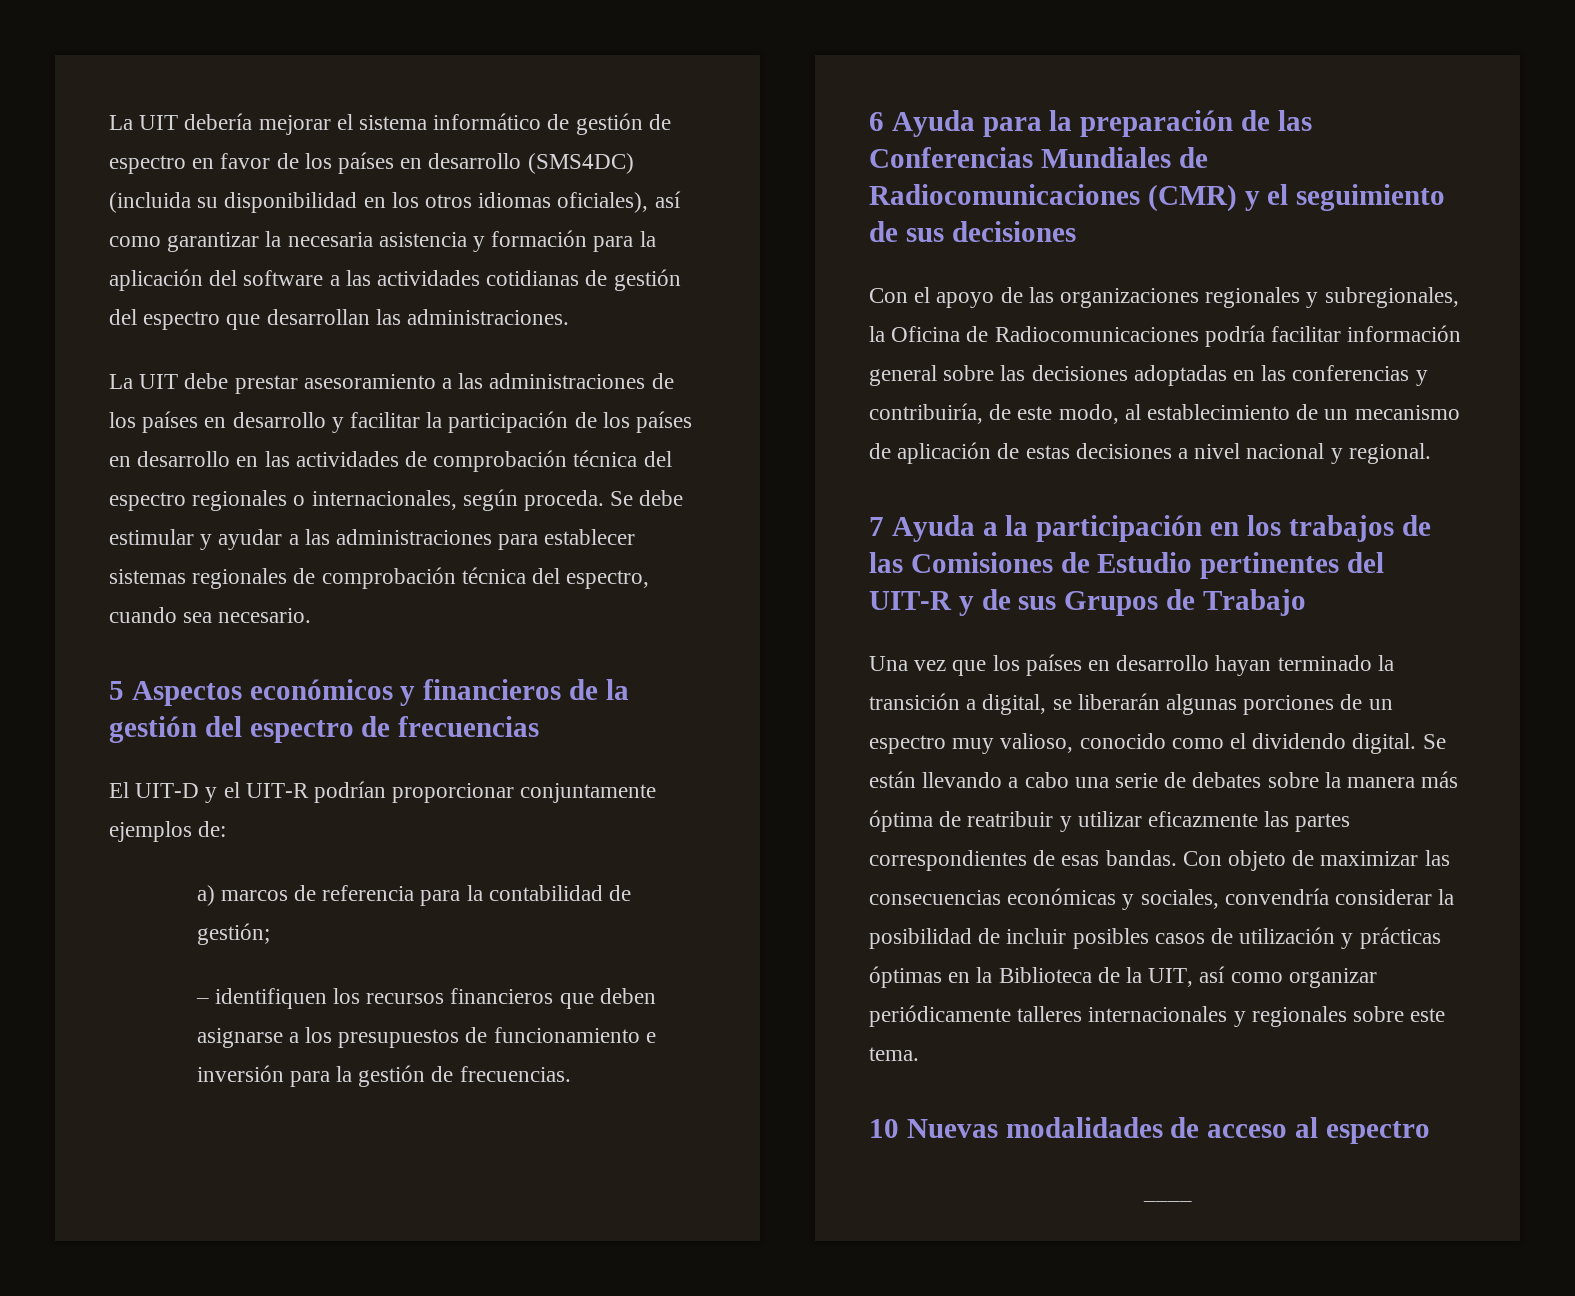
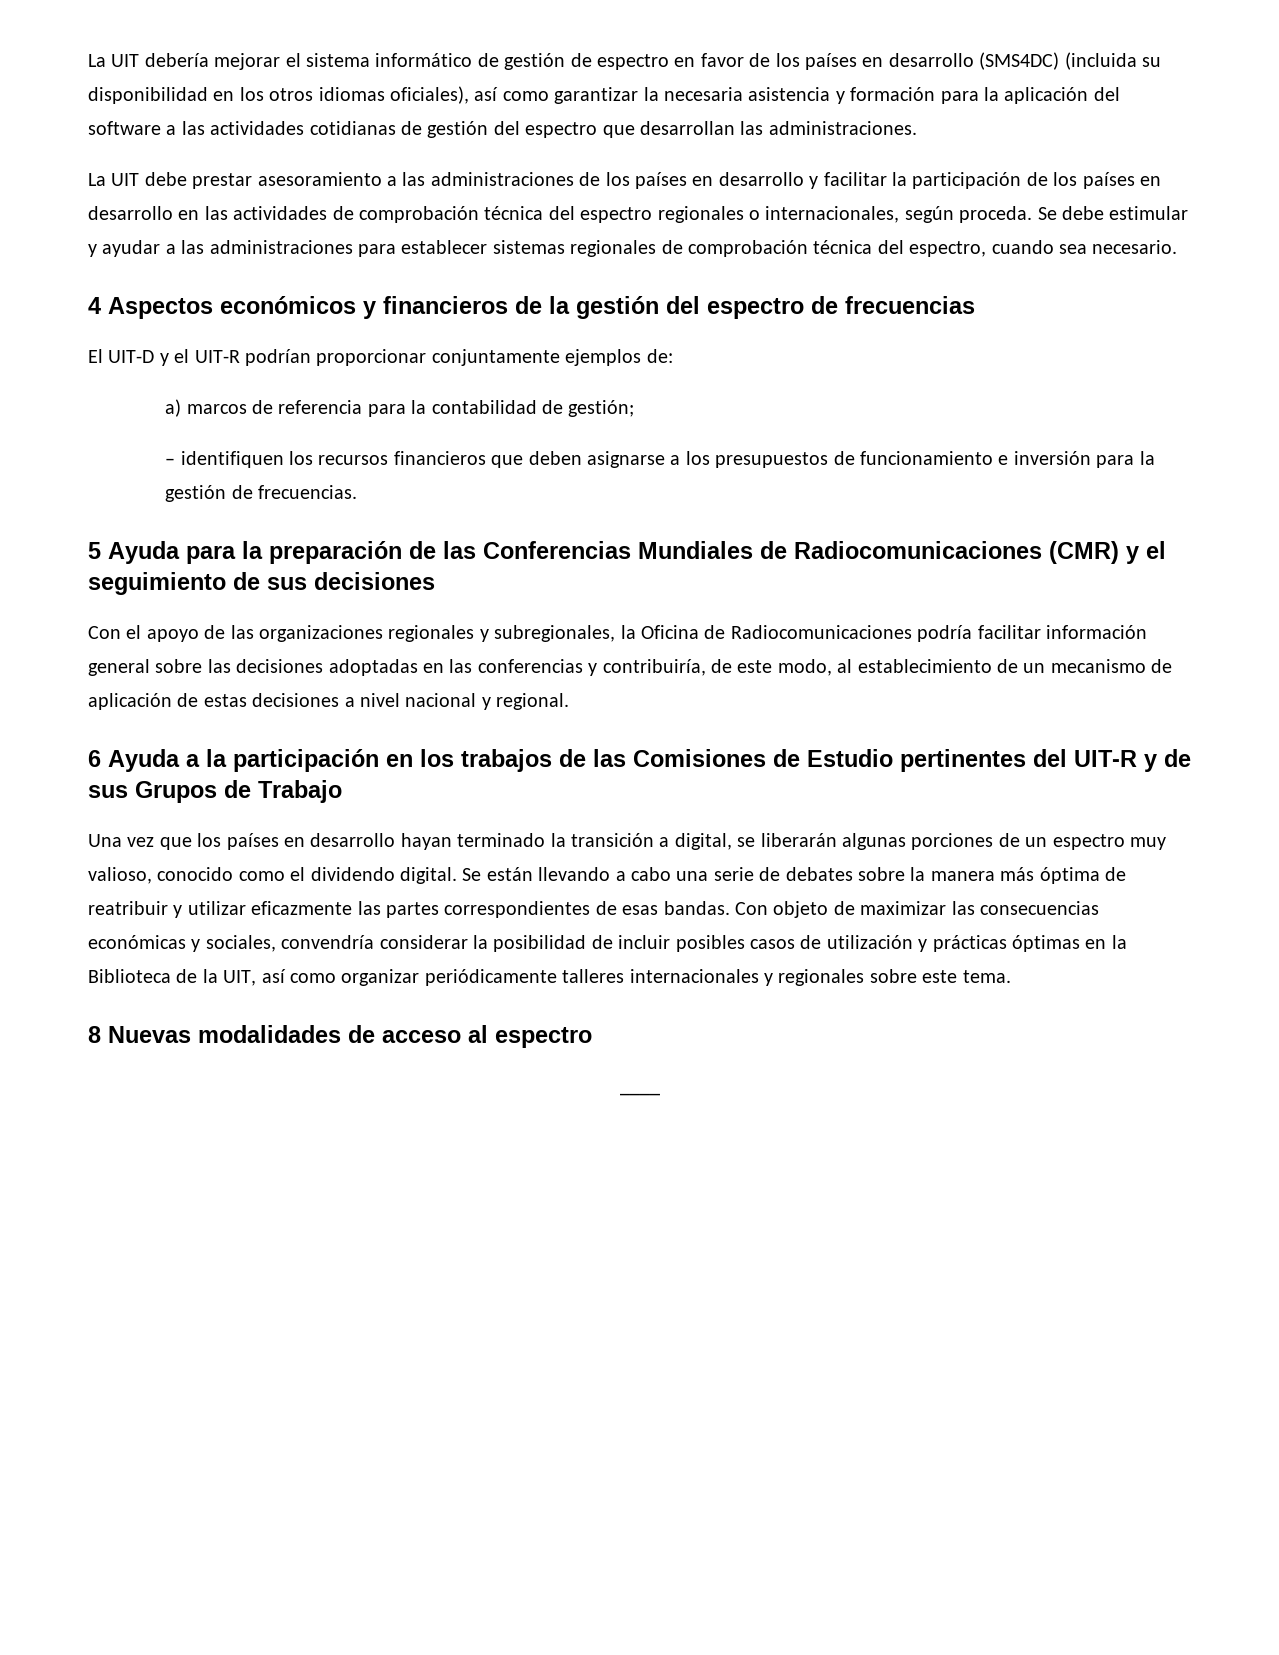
[109,681,124,700] 5 -> [88,297,101,314] 4
[869,112,884,131] 6 -> [88,542,101,559] 5
[869,517,884,536] 7 -> [88,750,101,767] 6
[869,1119,899,1138] 10 -> [88,1026,101,1043] 8

